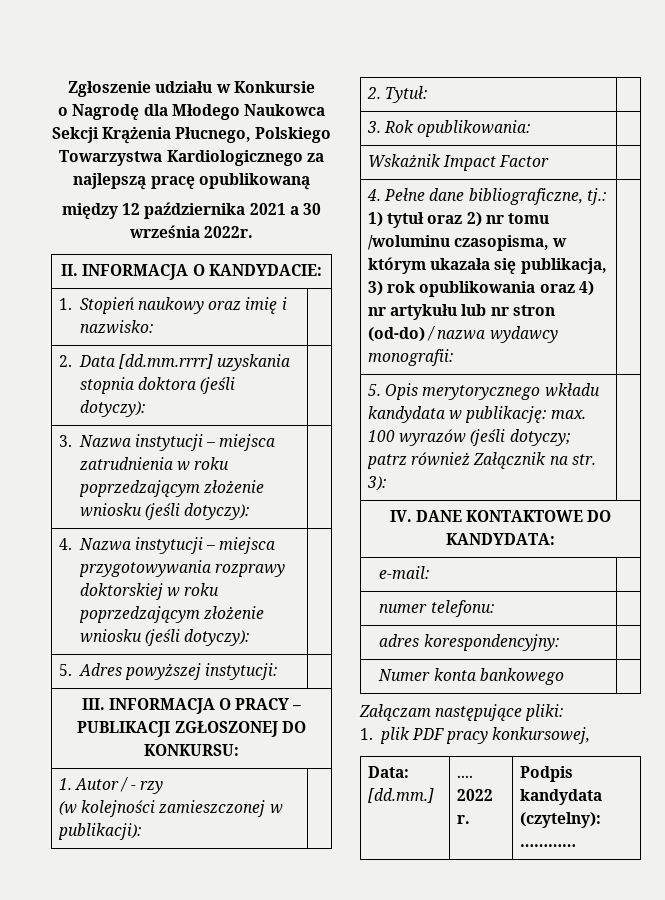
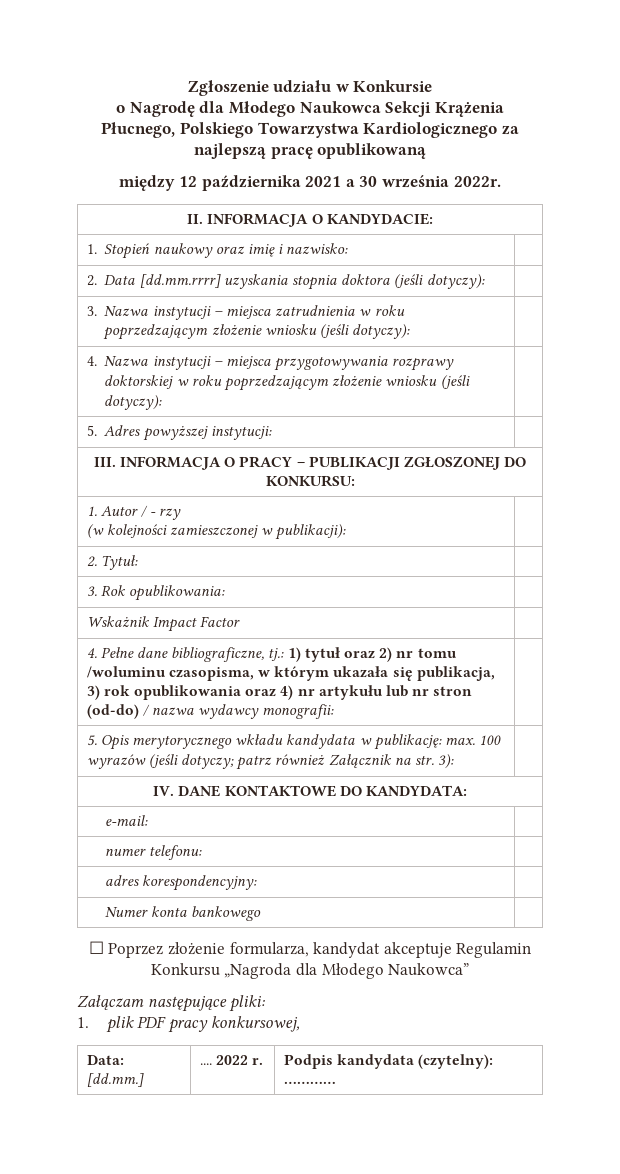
(564, 676) none -> [88,941,532,958] [150,963,470,979] // ☐ Poprzez złożenie formularza, kandydat akceptuje Regulamin Konkursu „Nagroda dla Młodego Naukowca”

